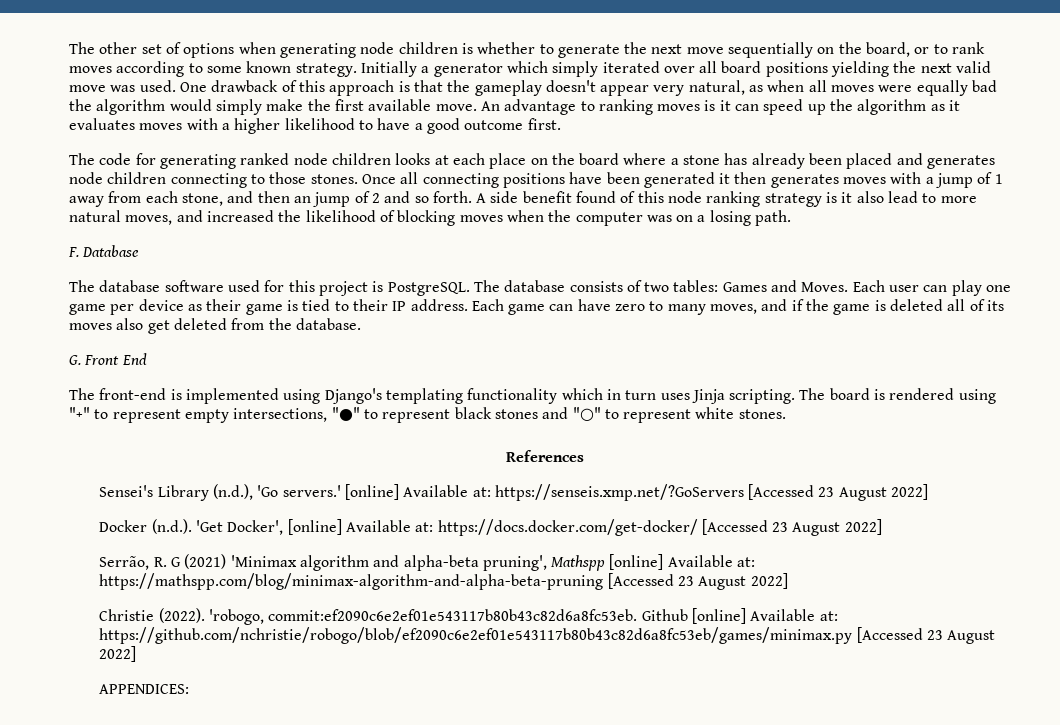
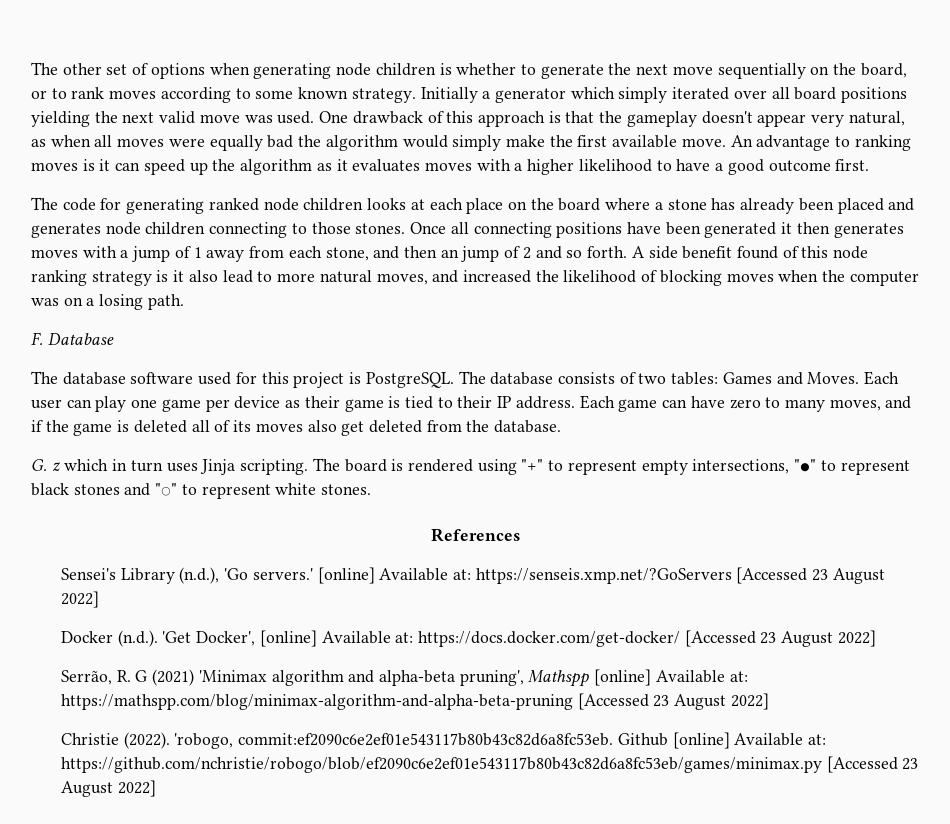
[84,353,147,365] [69,388,558,404] Front End // The front-end is implemented using Django's templating functionality -> [51,462,61,471] z
[99,684,190,694] // APPENDICES: -> (156, 788) none

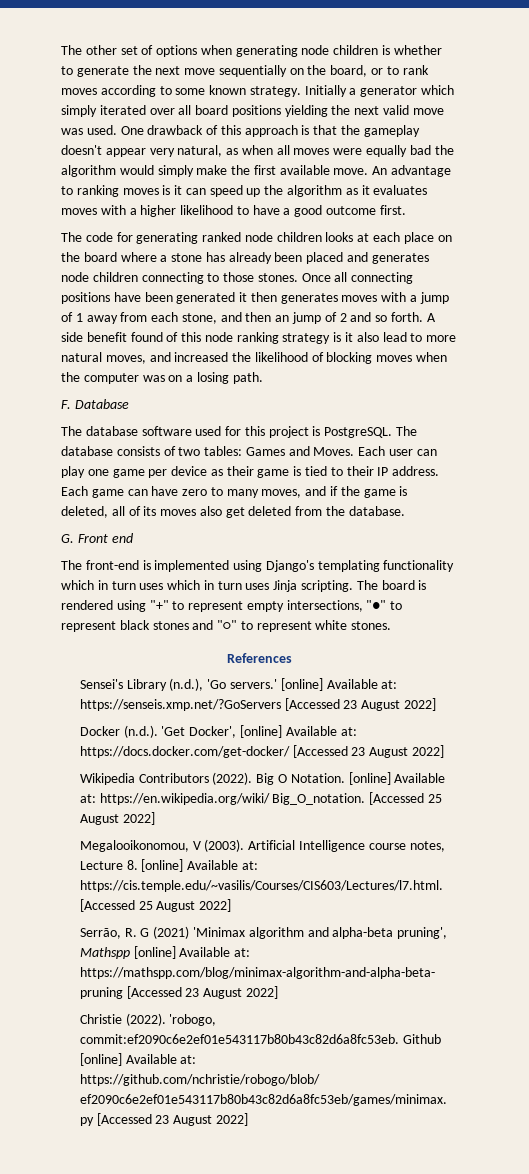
[133,420,187,433] deleted -> [61,506,108,518] deleted,
[51,462,61,471] z -> [77,533,133,543] [61,560,455,572] [61,580,164,590] Front end // The front-end is implemented using Django's templating functionality which in turn uses
(876, 638) none -> [79,772,446,785] [79,792,442,805] [79,812,155,825] [79,839,445,852] [79,859,258,872] [79,880,443,892] [79,899,232,912] // Wikipedia Contributors (2022). Big O Notation. [online] Available at: https://en.wikipedia.org/wiki/ Big_O_notation. [Accessed 25 August 2022] // Megalooikonomou, V (2003). Artificial Intelligence course notes, Lecture 8. [online] Available at: https://cis.temple.edu/~vasilis/Courses/CIS603/Lectures/l7.html. [Accessed 25 August 2022]

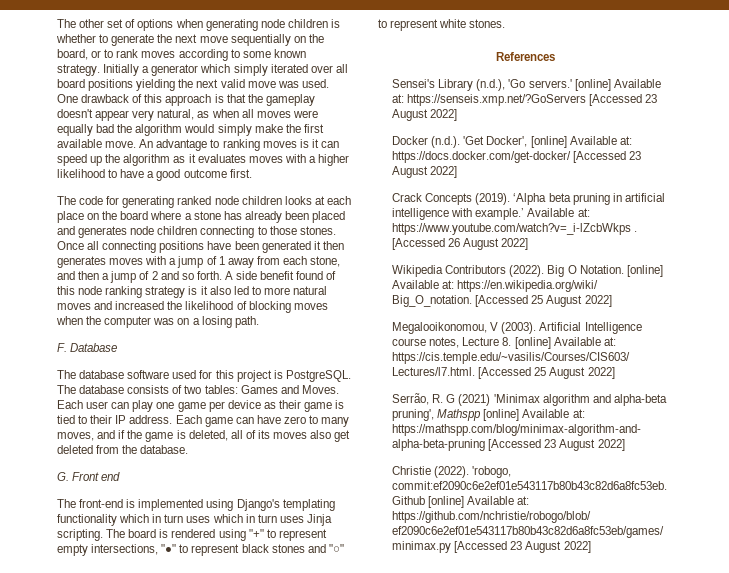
[275,315,290,322] an -> [102,273,110,280] a
[382,332,407,342] lead -> [233,286,249,295] led
[105,355,146,364] moves, -> [57,303,91,310] moves
(444, 751) none -> [392,193,665,205] [392,208,590,220] [392,223,638,235] [392,238,529,250] // Crack Concepts (2019). ‘Alpha beta pruning in artificial intelligence with example.’ Available at: https://www.youtube.com/watch?v=_i-lZcbWkps . [Accessed 26 August 2022]

